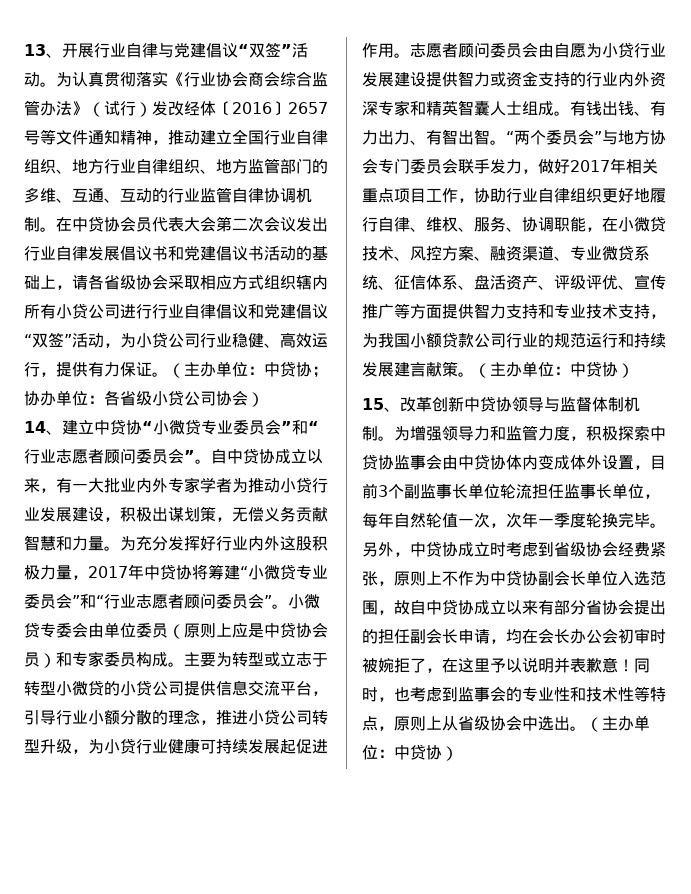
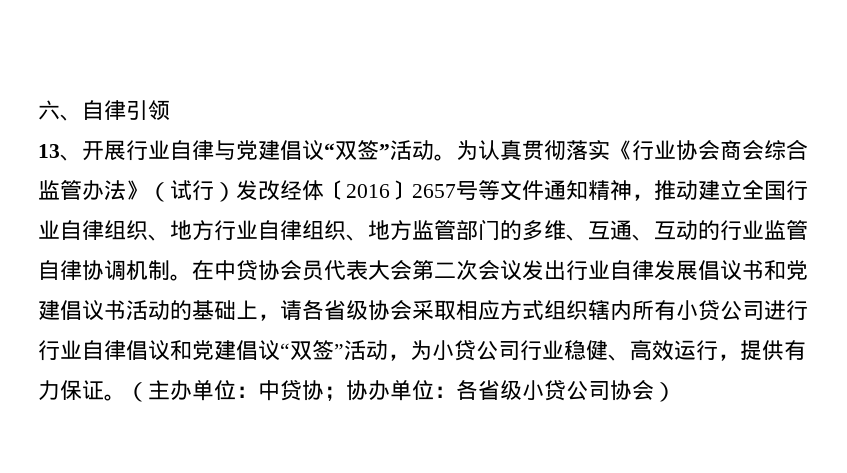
(24, 50) none -> [38,100,170,121] 六、自律引领 //
[24,419,319,435] [24,448,323,464] [24,477,328,493] [24,506,328,522] [24,535,328,551] [24,564,328,580] [24,593,320,609] [24,622,328,639] [24,651,328,668] [24,680,328,696] [24,709,328,725] [24,738,328,754] [362,42,666,58] [362,71,666,87] [362,100,666,116] [362,129,666,145] [362,158,658,174] [362,188,666,203] [362,216,666,232] [362,245,650,261] [362,274,666,290] [362,303,666,319] [362,332,666,348] [362,361,634,378] [362,396,640,412] [362,425,666,441] [362,454,666,470] [362,483,660,499] [362,512,666,528] [362,541,666,557] [362,570,666,586] [362,599,666,615] [362,628,666,644] [362,657,650,673] [362,686,666,702] [362,715,650,732] [362,744,458,761] // 14、建立中贷协“小微贷专业委员会”和“行业志愿者顾问委员会”。自中贷协成立以来，有一大批业内外专家学者为推动小贷行业发展建设，积极出谋划策，无偿义务贡献智慧和力量。为充分发挥好行业内外这股积极力量，2017年中贷协将筹建“小微贷专业委员会”和“行业志愿者顾问委员会”。小微贷专委会由单位委员（原则上应是中贷协会员）和专家委员构成。主要为转型或立志于转型小微贷的小贷公司提供信息交流平台，引导行业小额分散的理念，推进小贷公司转型升级，为小贷行业健康可持续发展起促进作用。志愿者顾问委员会由自愿为小贷行业发展建设提供智力或资金支持的行业内外资深专家和精英智囊人士组成。有钱出钱、有力出力、有智出智。“两个委员会”与地方协会专门委员会联手发力，做好2017年相关重点项目工作，协助行业自律组织更好地履行自律、维权、服务、协调职能，在小微贷技术、风控方案、融资渠道、专业微贷系统、征信体系、盘活资产、评级评优、宣传推广等方面提供智力支持和专业技术支持，为我国小额贷款公司行业的规范运行和持续发展建言献策。（主办单位：中贷协） // 15、改革创新中贷协领导与监督体制机制。为增强领导力和监管力度，积极探索中贷协监事会由中贷协体内变成体外设置，目前3个副监事长单位轮流担任监事长单位，每年自然轮值一次，次年一季度轮换完毕。另外，中贷协成立时考虑到省级协会经费紧张，原则上不作为中贷协副会长单位入选范围，故自中贷协成立以来有部分省协会提出的担任副会长申请，均在会长办公会初审时被婉拒了，在这里予以说明并表歉意！同时，也考虑到监事会的专业性和技术性等特点，原则上从省级协会中选出。（主办单位：中贷协） -> (676, 392) none

